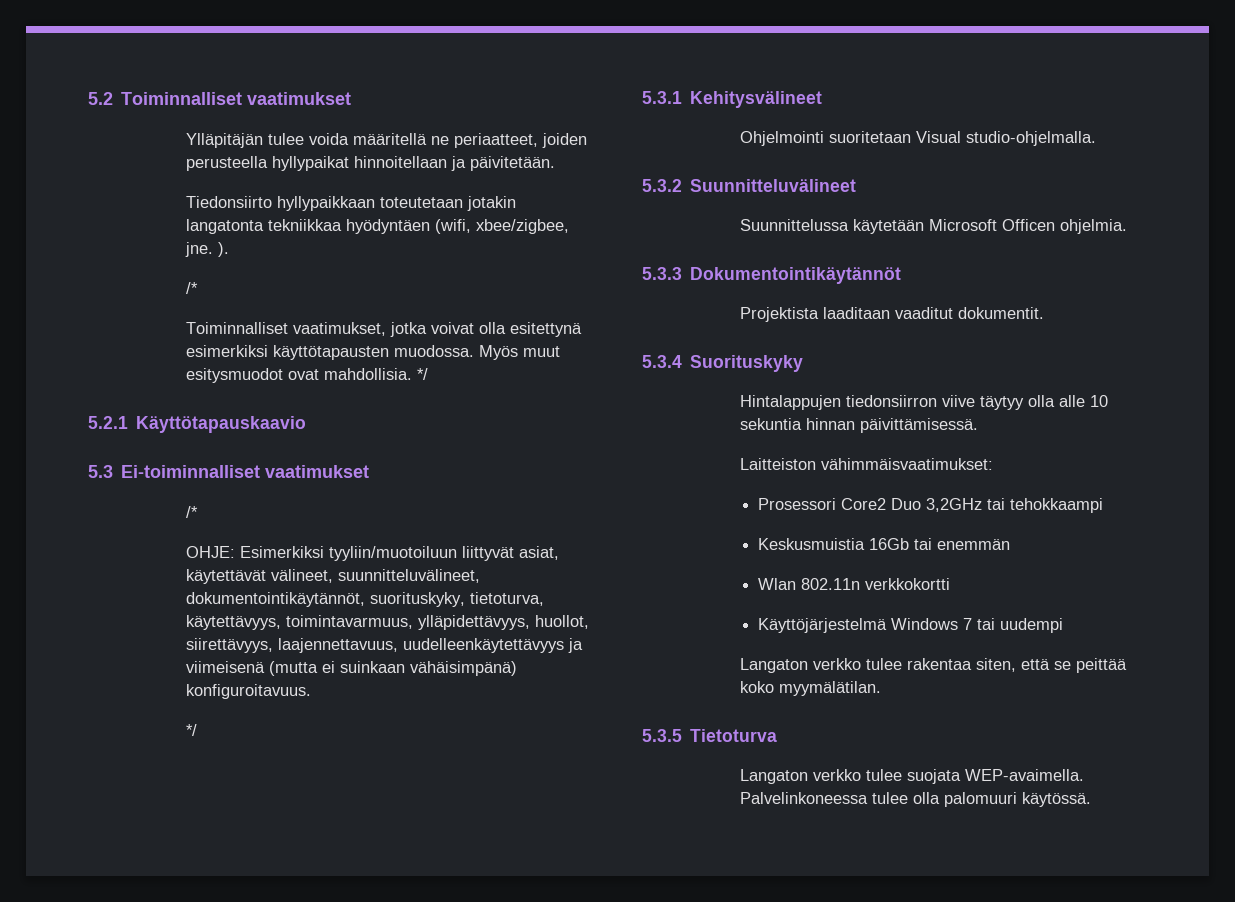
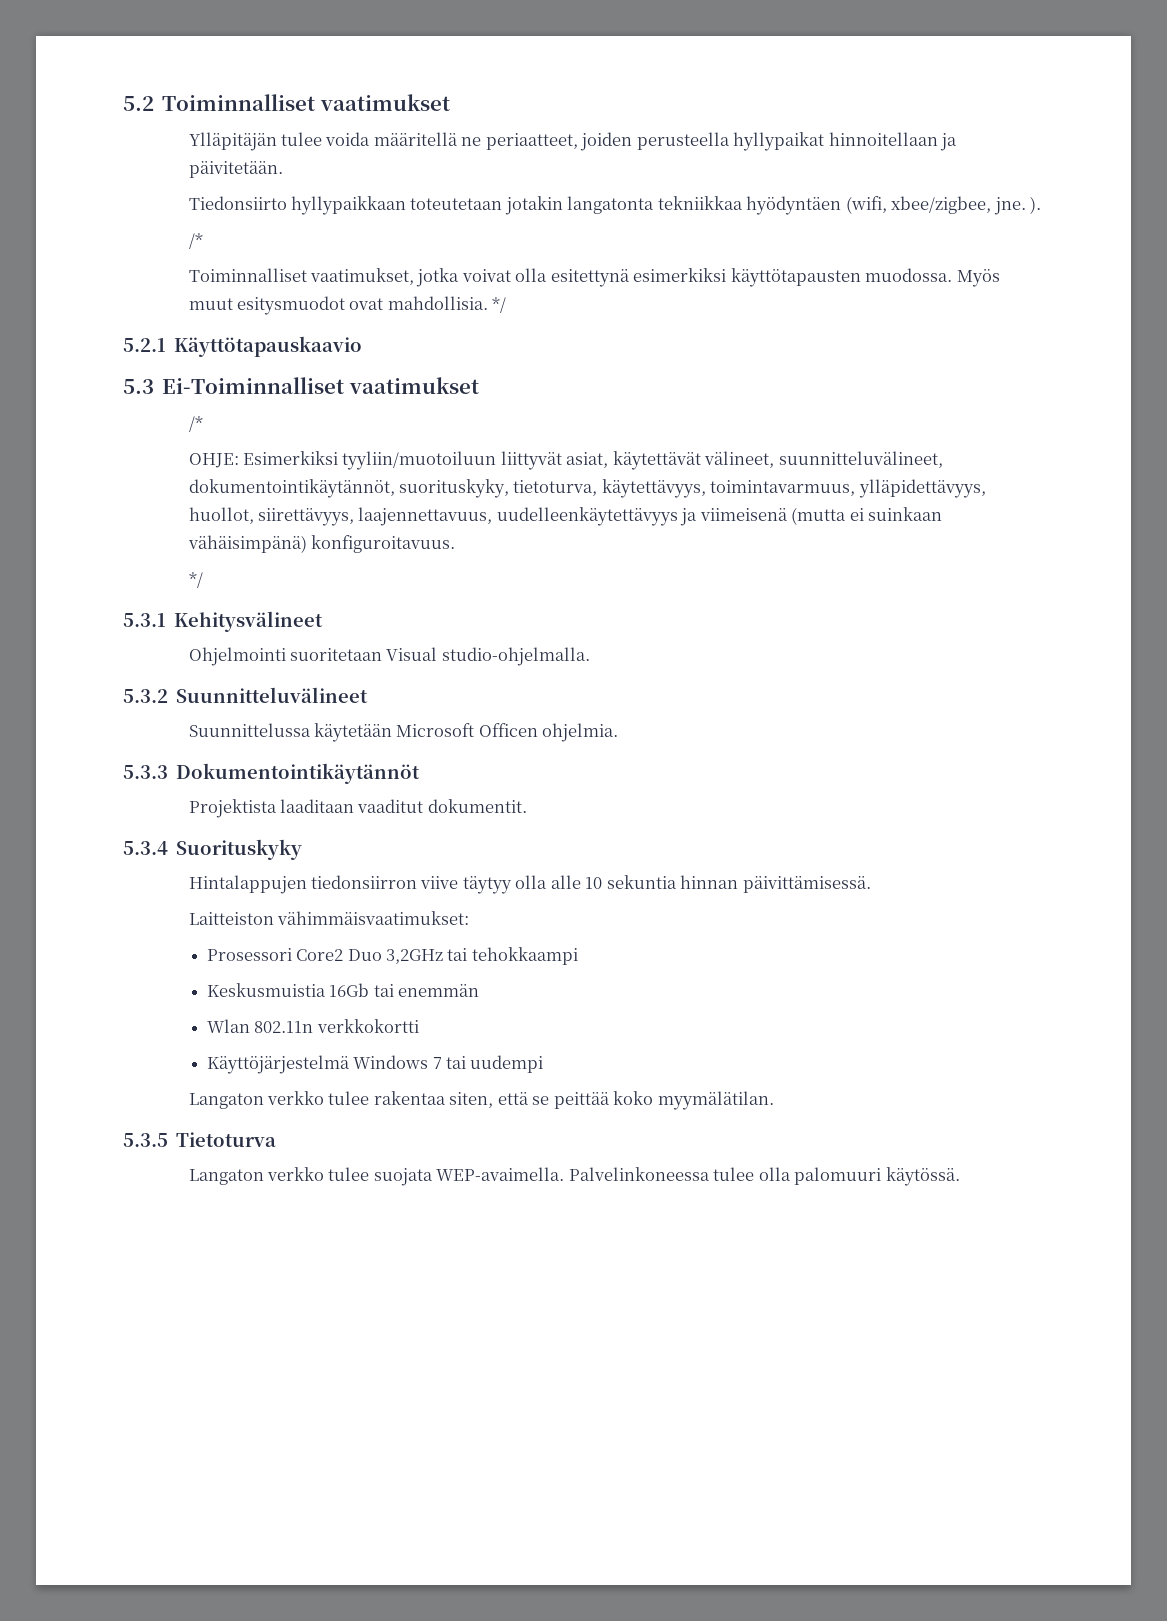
[121,465,261,478] Ei-toiminnalliset -> [162,377,345,394] Ei-Toiminnalliset

